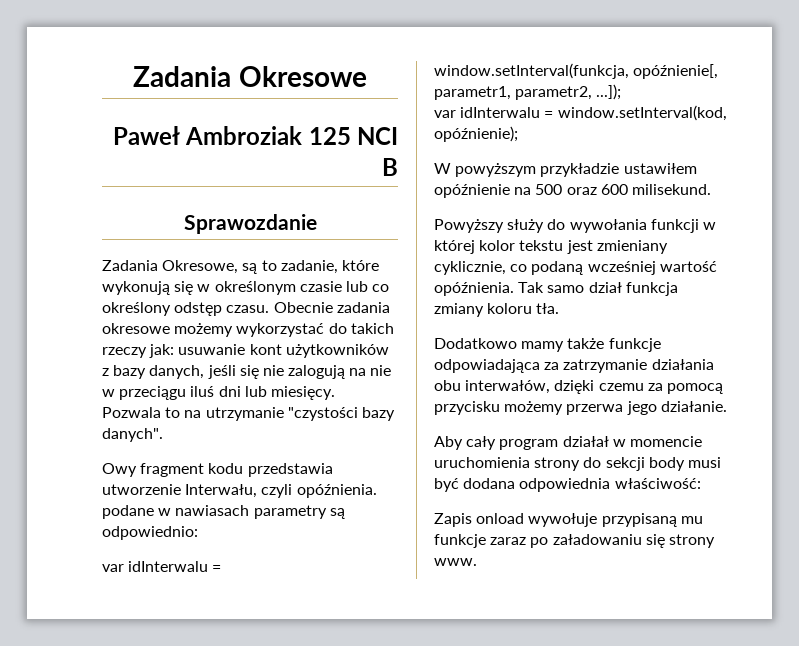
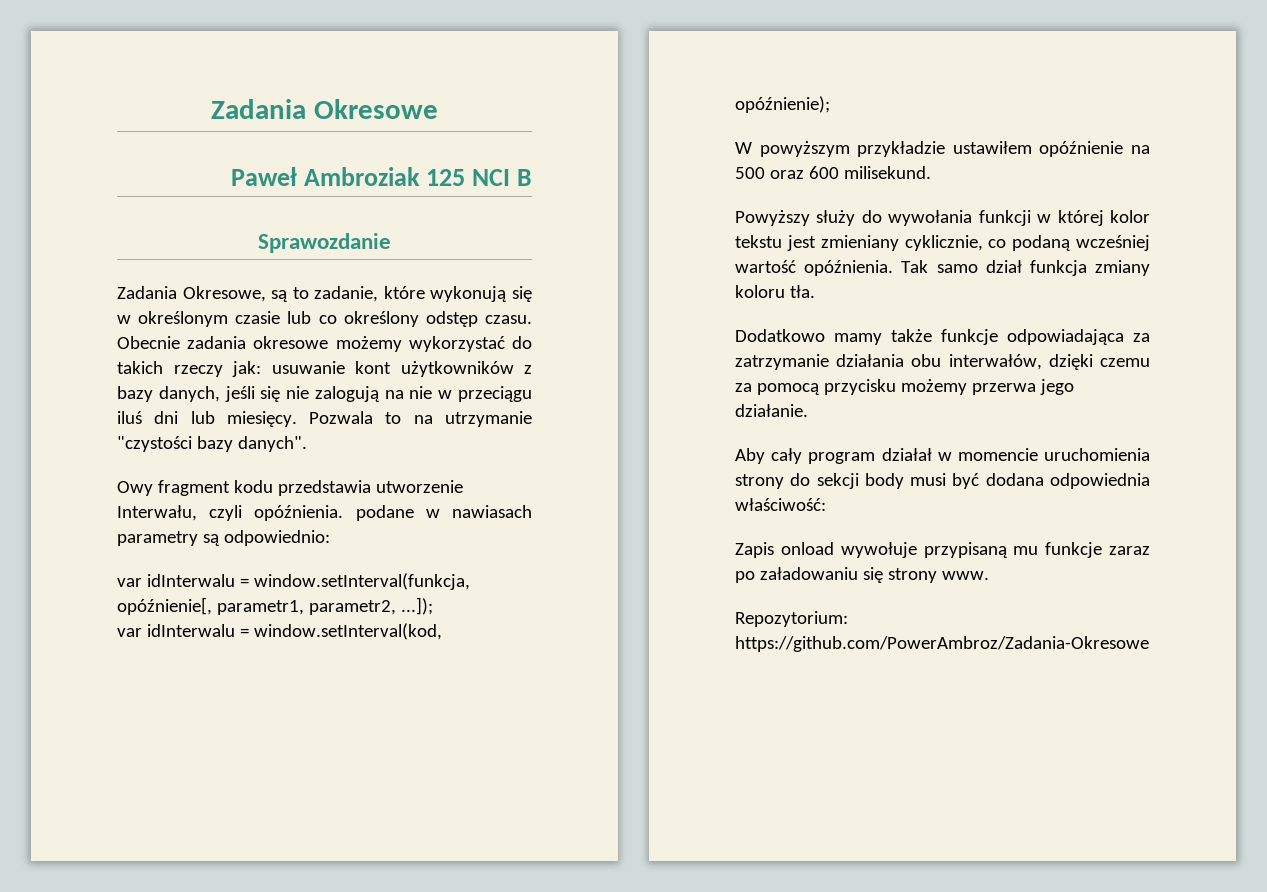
(477, 562) none -> [735,611,848,627] [735,636,1149,652] // Repozytorium: https://github.com/PowerAmbroz/Zadania-Okresowe

